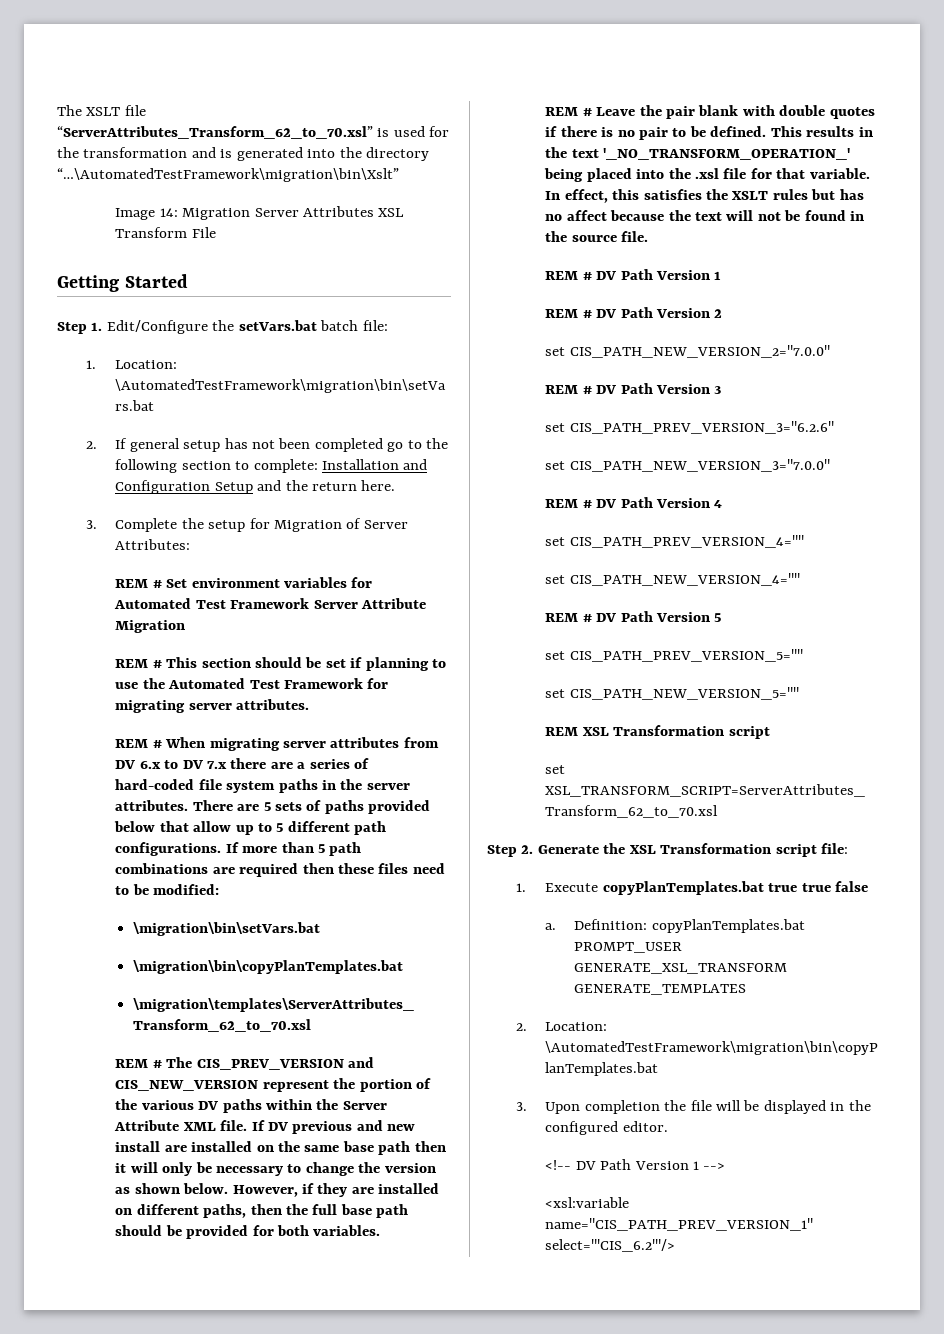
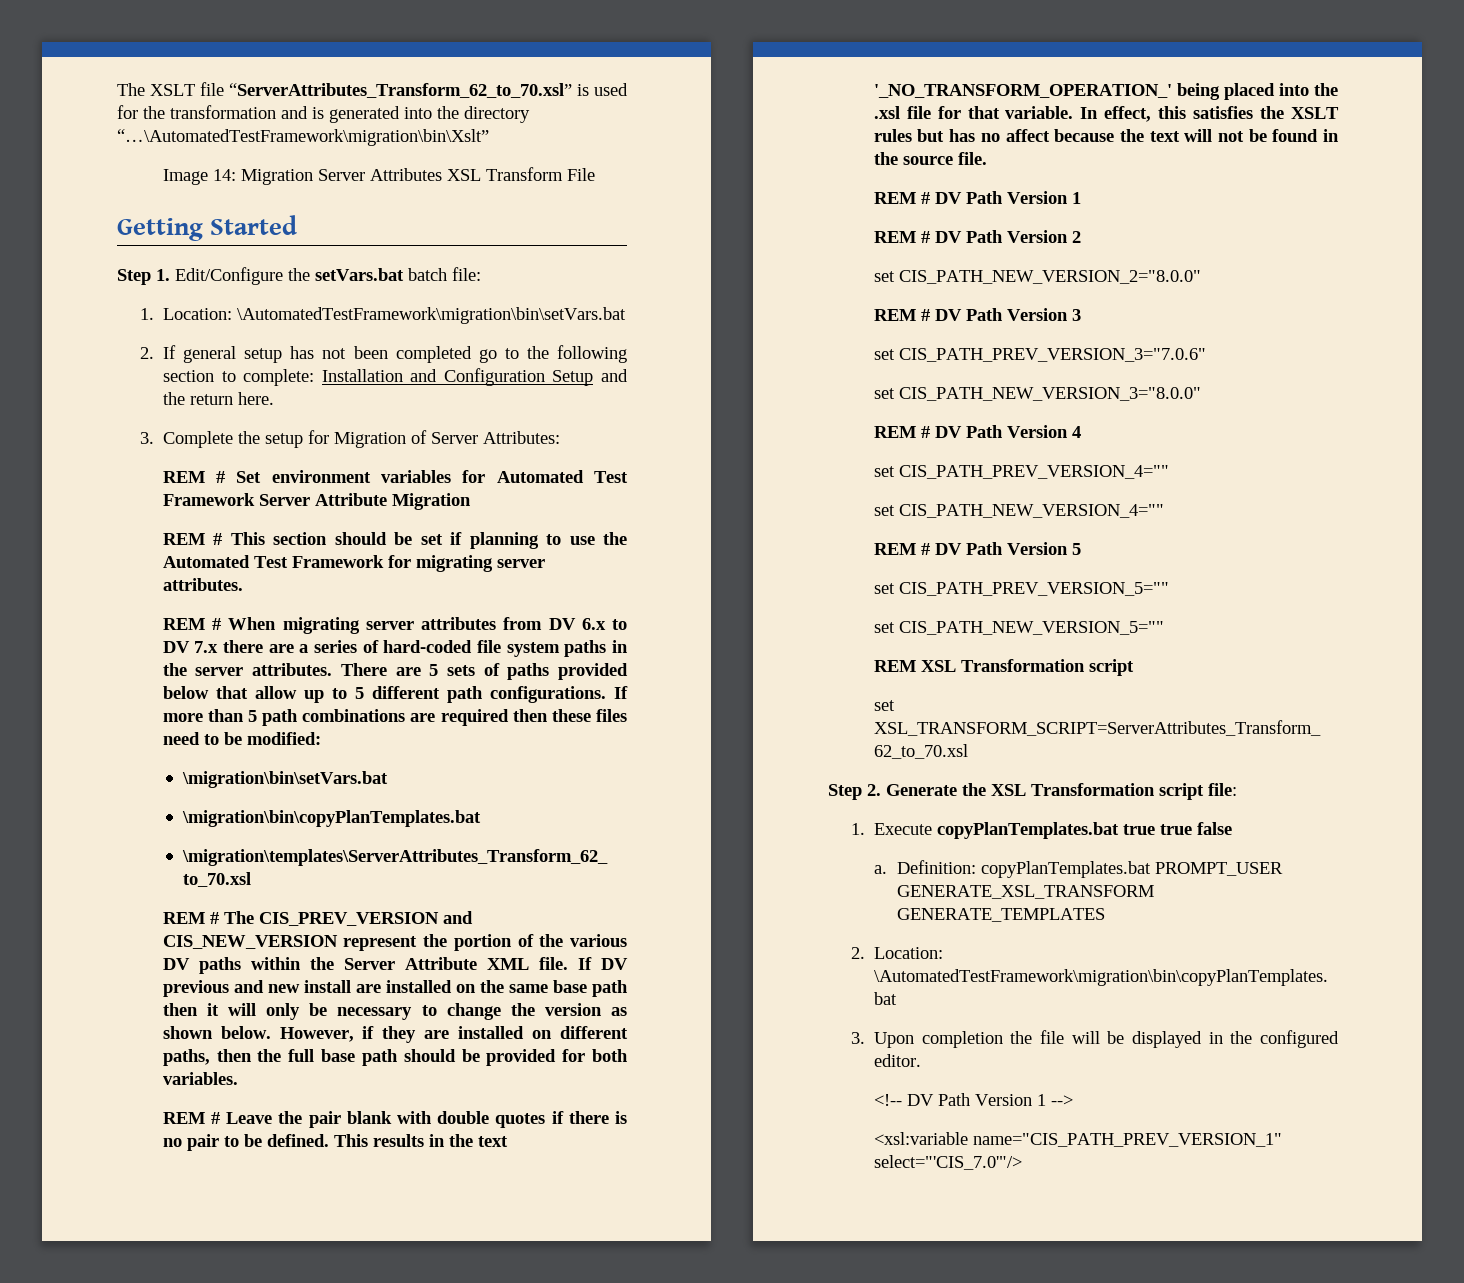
[569,345,830,358] CIS_PATH_NEW_VERSION_2="7.0.0" -> [898,270,1201,284] CIS_PATH_NEW_VERSION_2="8.0.0"
[569,421,834,434] [545,459,830,472] CIS_PATH_PREV_VERSION_3="6.2.6" // set CIS_PATH_NEW_VERSION_3="7.0.0" -> [898,348,1206,362] [873,387,1201,401] CIS_PATH_PREV_VERSION_3="7.0.6" // set CIS_PATH_NEW_VERSION_3="8.0.0"
[545,1239,676,1252] select="'CIS_6.2'"/> -> [873,1155,1022,1170] select="'CIS_7.0'"/>

